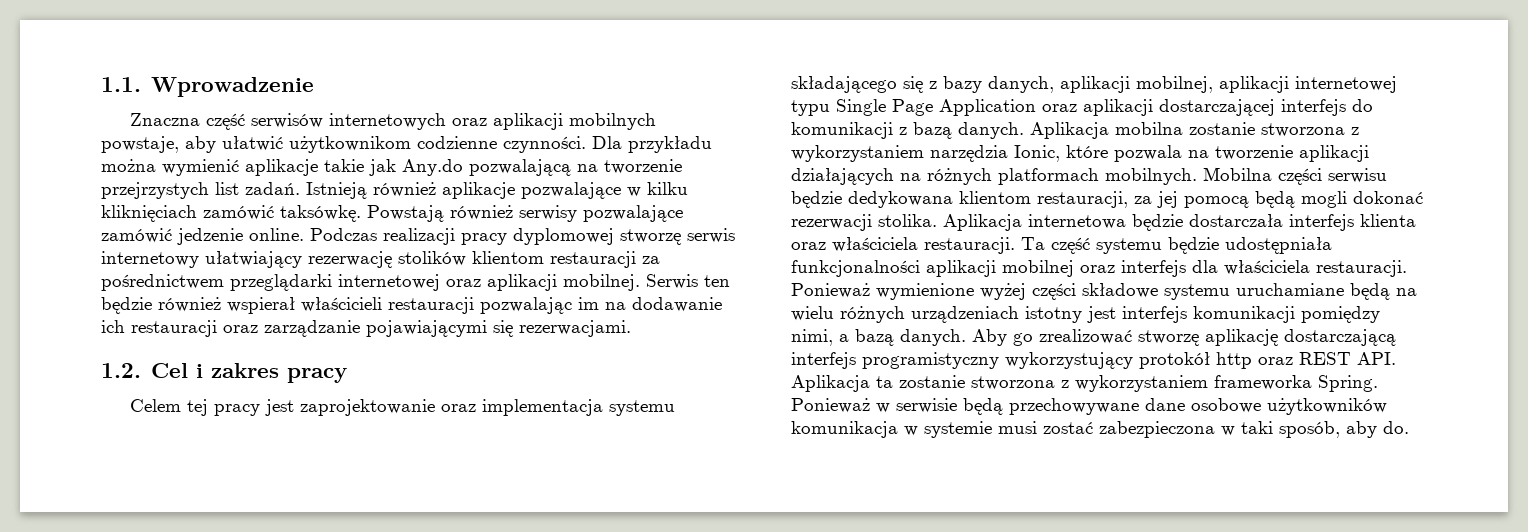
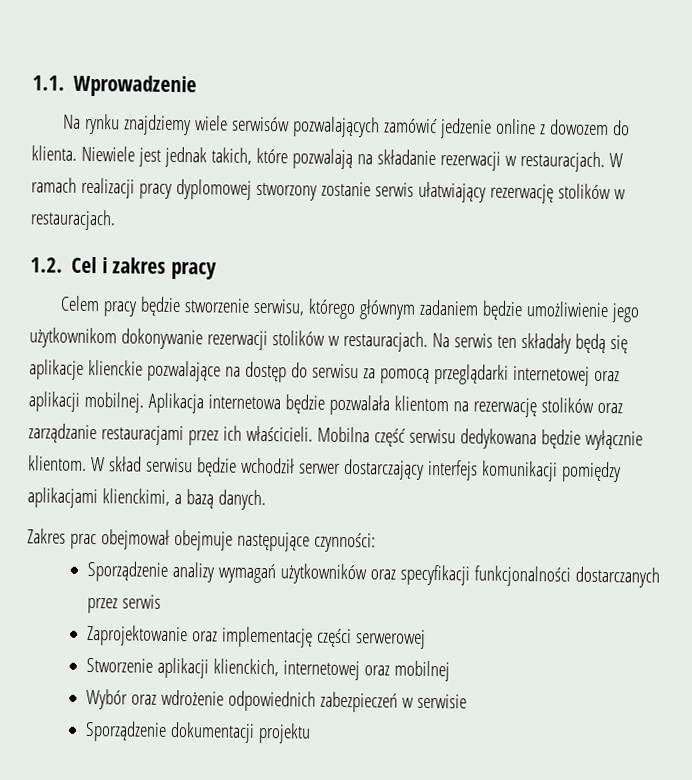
[129,113,656,130] [101,136,712,153] [101,159,682,176] [101,182,688,199] [101,205,683,222] [101,228,735,245] [101,251,660,268] [101,274,730,291] [101,297,722,314] [101,320,631,337] Znaczna część serwisów internetowych oraz aplikacji mobilnych powstaje, aby ułatwić użytkownikom codzienne czynności. Dla przykładu można wymienić aplikacje takie jak Any.do pozwalającą na tworzenie przejrzystych list zadań. Istnieją również aplikacje pozwalające w kilku kliknięciach zamówić taksówkę. Powstają również serwisy pozwalające zamówić jedzenie online. Podczas realizacji pracy dyplomowej stworzę serwis internetowy ułatwiający rezerwację stolików klientom restauracji za pośrednictwem przeglądarki internetowej oraz aplikacji mobilnej. Serwis ten będzie również wspierał właścicieli restauracji pozwalając im na dodawanie ich restauracji oraz zarządzanie pojawiającymi się rezerwacjami. -> [62,113,630,139] [31,145,623,173] [31,177,626,204] [30,209,116,231] Na rynku znajdziemy wiele serwisów pozwalających zamówić jedzenie online z dowozem do klienta. Niewiele jest jednak takich, które pozwalają na składanie rezerwacji w restauracjach. W ramach realizacji pracy dyplomowej stworzony zostanie serwis ułatwiający rezerwację stolików w restauracjach.
[186,399,675,416] [791,76,1397,93] [791,99,1373,116] [791,122,1359,139] [791,145,1369,162] [791,167,1387,185] [791,191,1423,208] [791,214,1416,231] [791,237,1332,254] [791,260,1407,277] [791,283,1417,300] [791,306,1116,323] tej pracy jest zaprojektowanie oraz implementacja systemu składającego się z bazy danych, aplikacji mobilnej, aplikacji internetowej typu Single Page Application oraz aplikacji dostarczającej interfejs do komunikacji z bazą danych. Aplikacja mobilna zostanie stworzona z wykorzystaniem narzędzia Ionic, które pozwala na tworzenie aplikacji działających na różnych platformach mobilnych. Mobilna części serwisu będzie dedykowana klientom restauracji, za jej pomocą będą mogli dokonać rezerwacji stolika. Aplikacja internetowa będzie dostarczała interfejs klienta oraz właściciela restauracji. Ta część systemu będzie udostępniała funkcjonalności aplikacji mobilnej oraz interfejs dla właściciela restauracji. Ponieważ wymienione wyżej części składowe systemu uruchamiane będą na wielu różnych urządzeniach istotny jest -> [102,296,640,323] [29,327,628,354] [29,359,620,386] [28,391,623,418] [28,423,643,451] [28,455,424,480] pracy będzie stworzenie serwisu, którego głównym zadaniem będzie umożliwienie jego użytkownikom dokonywanie rezerwacji stolików w restauracjach. Na serwis ten składały będą się aplikacje klienckie pozwalające na dostęp do serwisu za pomocą przeglądarki internetowej oraz aplikacji mobilnej. Aplikacja internetowa będzie pozwalała klientom na rezerwację stolików oraz zarządzanie restauracjami przez ich właścicieli. Mobilna część serwisu dedykowana będzie wyłącznie klientom. W skład serwisu będzie wchodził serwer dostarczający
[791,329,833,346] nimi, -> [27,487,170,509] aplikacjami klienckimi,
[972,329,1396,346] [791,352,1396,369] [791,375,1378,392] [791,398,1387,415] [791,421,1409,438] Aby go zrealizować stworzę aplikację dostarczającą interfejs programistyczny wykorzystujący protokół http oraz REST API. Aplikacja ta zostanie stworzona z wykorzystaniem frameworka Spring. Ponieważ w serwisie będą przechowywane dane osobowe użytkowników komunikacja w systemie musi zostać zabezpieczona w taki sposób, aby do. -> [27,528,376,553] [87,560,661,588] [87,594,162,614] [87,624,427,649] [86,657,451,682] [86,688,468,713] [85,720,312,744] // Zakres prac obejmował obejmuje następujące czynności: // Sporządzenie analizy wymagań użytkowników oraz specyfikacji funkcjonalności dostarczanych przez serwis // Zaprojektowanie oraz implementację części serwerowej // Stworzenie aplikacji klienckich, internetowej oraz mobilnej // Wybór oraz wdrożenie odpowiednich zabezpieczeń w serwisie // Sporządzenie dokumentacji projektu

